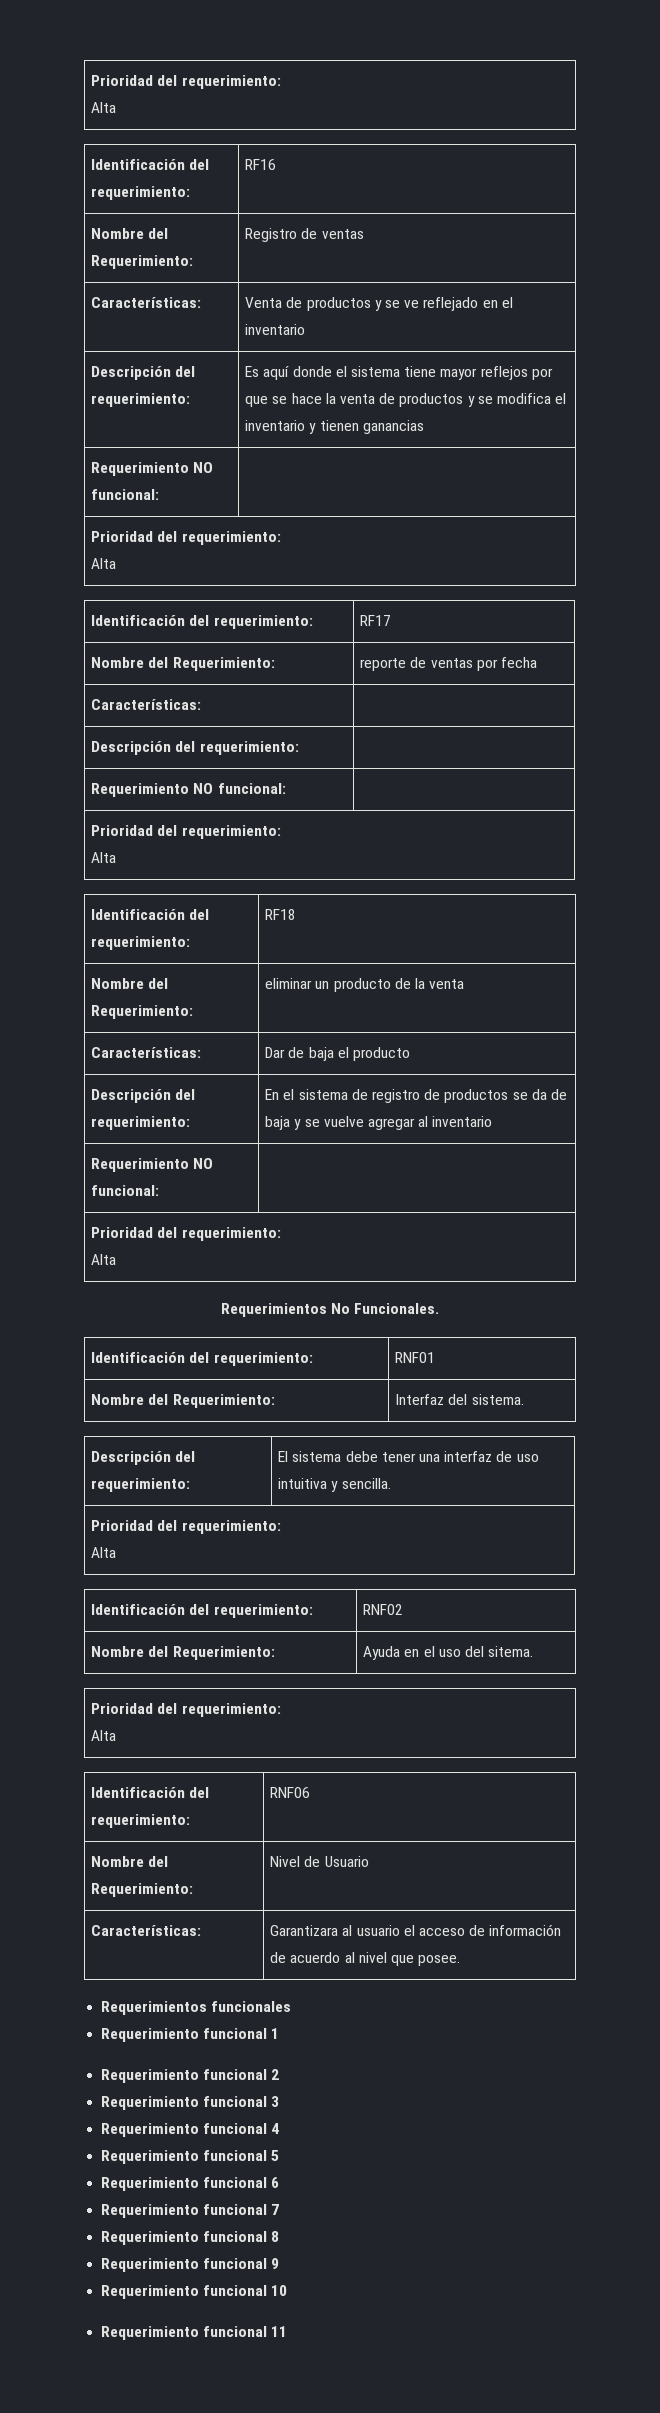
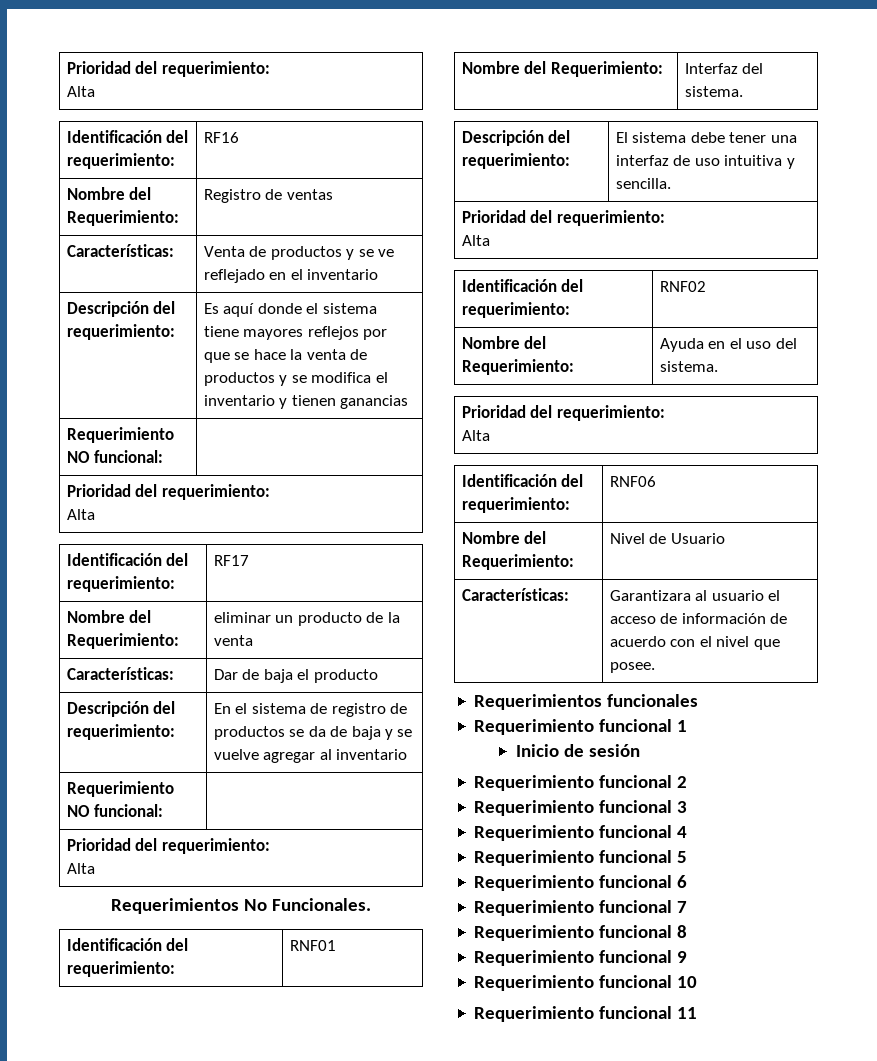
[440,368,478,380] mayor -> [243,329,304,340] mayores
[91,657,275,671] [360,657,537,671] [91,699,202,710] [91,741,299,755] [91,783,286,797] [91,825,281,839] [91,852,117,863] [91,909,210,920] [91,936,191,950] [265,909,297,920] // Nombre del Requerimiento: | reporte de ventas por fecha // Características: | // Descripción del requerimiento: | // Requerimiento NO funcional: | // Prioridad del requerimiento: // Alta // Identificación del requerimiento: | RF18 -> (249, 560) none
[488,1646,534,1657] sitema. -> [659,361,718,372] sistema.
[344,1952,355,1963] al -> [670,636,712,647] con el
(280, 2033) none -> [515,744,640,757] // Inicio de sesión

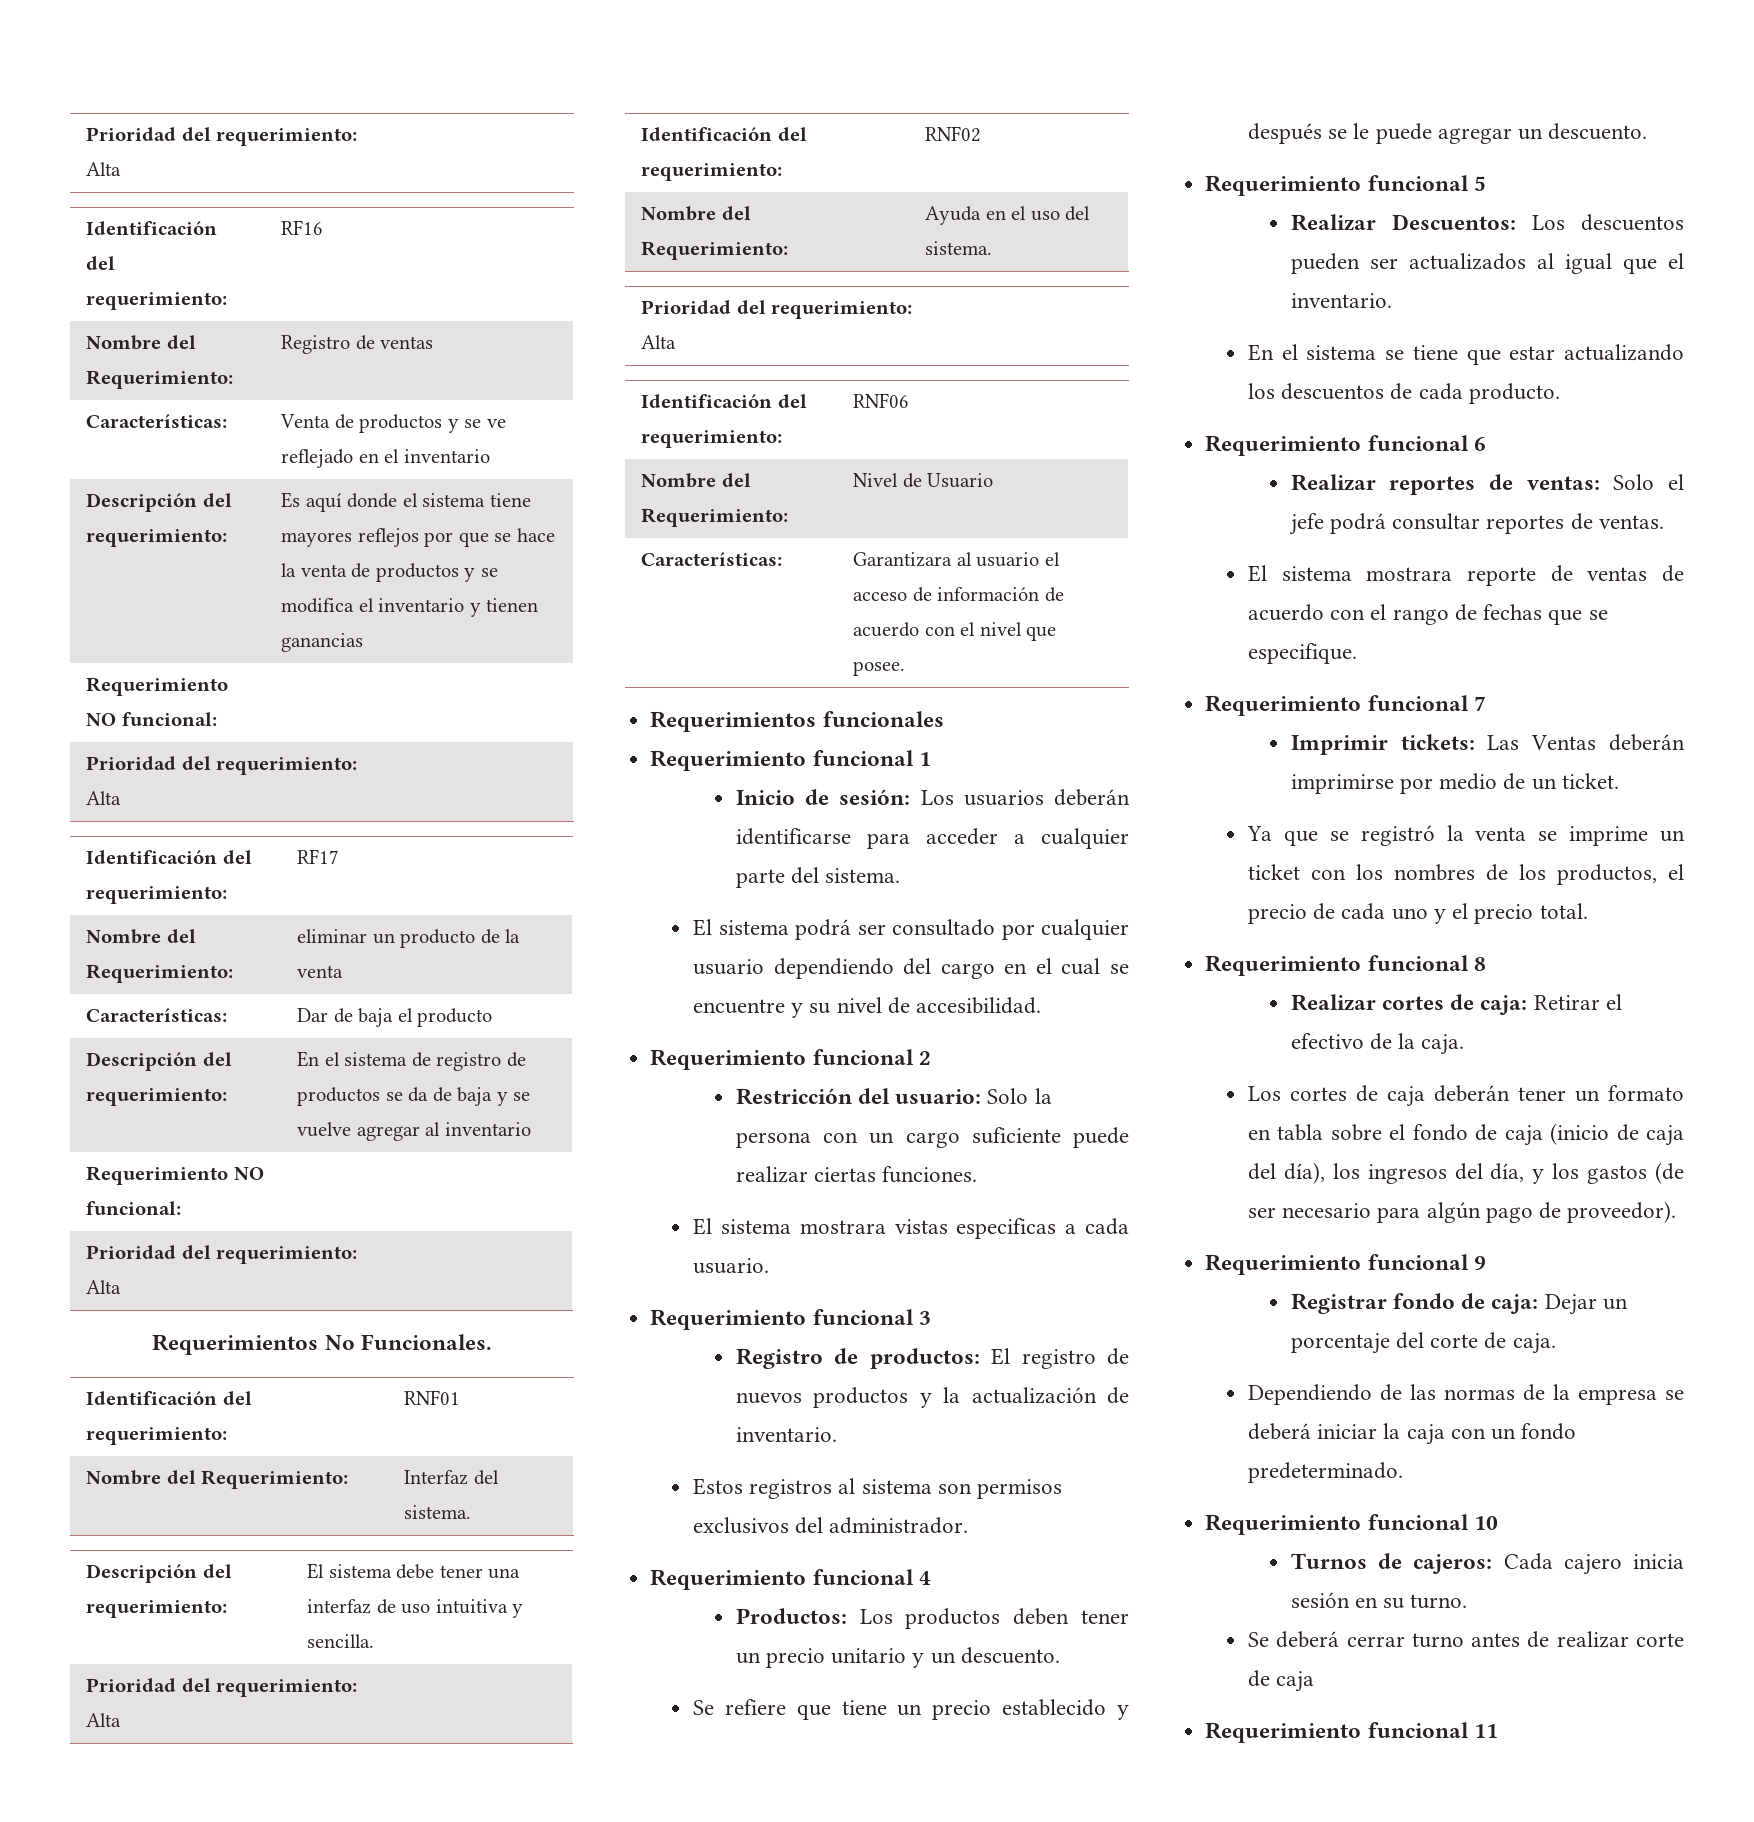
[588,744,640,757] [474,775,688,791] [474,800,688,816] [474,825,688,841] [474,850,688,866] [474,875,688,891] [474,900,688,916] [474,925,688,941] [474,950,688,966] [474,975,698,991] sesión // Requerimiento funcional 2 // Requerimiento funcional 3 // Requerimiento funcional 4 // Requerimiento funcional 5 // Requerimiento funcional 6 // Requerimiento funcional 7 // Requerimiento funcional 8 // Requerimiento funcional 9 // Requerimiento funcional 10 -> [839,789,1130,806] [735,828,1129,849] [735,867,901,888] [693,919,1129,940] [693,958,1129,979] [693,997,1042,1018] [650,1049,931,1070] [735,1088,1052,1105] [735,1127,1129,1148] [735,1166,978,1183] [693,1218,1129,1239] [693,1258,770,1274] [650,1309,931,1330] [735,1348,1129,1369] [735,1387,1129,1408] [735,1427,837,1442] [693,1478,1063,1499] [693,1517,969,1534] [650,1569,931,1590] [735,1608,1129,1629] [735,1647,1060,1668] [693,1699,1129,1720] [1248,123,1648,144] [1205,175,1486,196] [1290,214,1684,231] [1290,253,1684,274] [1290,293,1392,308] [1248,344,1684,365] [1248,383,1560,404] [1205,435,1486,456] [1290,474,1684,495] [1288,513,1664,535] [1248,565,1684,586] [1248,604,1608,625] [1248,643,1358,664] [1205,695,1486,716] [1290,734,1685,755] [1290,773,1619,794] [1247,825,1685,846] [1248,864,1684,885] [1248,903,1588,924] [1205,955,1486,976] [1290,994,1622,1015] [1290,1033,1465,1055] [1248,1085,1684,1107] [1248,1123,1684,1146] [1248,1162,1684,1184] [1248,1201,1677,1223] [1205,1254,1486,1275] [1290,1293,1628,1315] [1290,1332,1556,1354] [1248,1384,1684,1405] [1248,1423,1577,1445] [1248,1462,1404,1483] [1205,1514,1498,1535] [1290,1553,1684,1575] [1290,1592,1468,1609] [1248,1631,1684,1648] [1248,1670,1315,1692] sesión: Los usuarios deberán identificarse para acceder a cualquier parte del sistema. // El sistema podrá ser consultado por cualquier usuario dependiendo del cargo en el cual se encuentre y su nivel de accesibilidad. // Requerimiento funcional 2 // Restricción del usuario: Solo la persona con un cargo suficiente puede realizar ciertas funciones. // El sistema mostrara vistas especificas a cada usuario. // Requerimiento funcional 3 // Registro de productos: El registro de nuevos productos y la actualización de inventario. // Estos registros al sistema son permisos exclusivos del administrador. // Requerimiento funcional 4 // Productos: Los productos deben tener un precio unitario y un descuento. // Se refiere que tiene un precio establecido y después se le puede agregar un descuento. // Requerimiento funcional 5 // Realizar Descuentos: Los descuentos pueden ser actualizados al igual que el inventario. // En el sistema se tiene que estar actualizando los descuentos de cada producto. // Requerimiento funcional 6 // Realizar reportes de ventas: Solo el jefe podrá consultar reportes de ventas. // El sistema mostrara reporte de ventas de acuerdo con el rango de fechas que se especifique. // Requerimiento funcional 7 // Imprimir tickets: Las Ventas deberán imprimirse por medio de un ticket. // Ya que se registró la venta se imprime un ticket con los nombres de los productos, el precio de cada uno y el precio total. // Requerimiento funcional 8 // Realizar cortes de caja: Retirar el efectivo de la caja. // Los cortes de caja deberán tener un formato en tabla sobre el fondo de caja (inicio de caja del día), los ingresos del día, y los gastos (de ser necesario para algún pago de proveedor). // Requerimiento funcional 9 // Registrar fondo de caja: Dejar un porcentaje del corte de caja. // Dependiendo de las normas de la empresa se deberá iniciar la caja con un fondo predeterminado. // Requerimiento funcional 10 // Turnos de cajeros: Cada cajero inicia sesión en su turno. // Se deberá cerrar turno antes de realizar corte de caja

